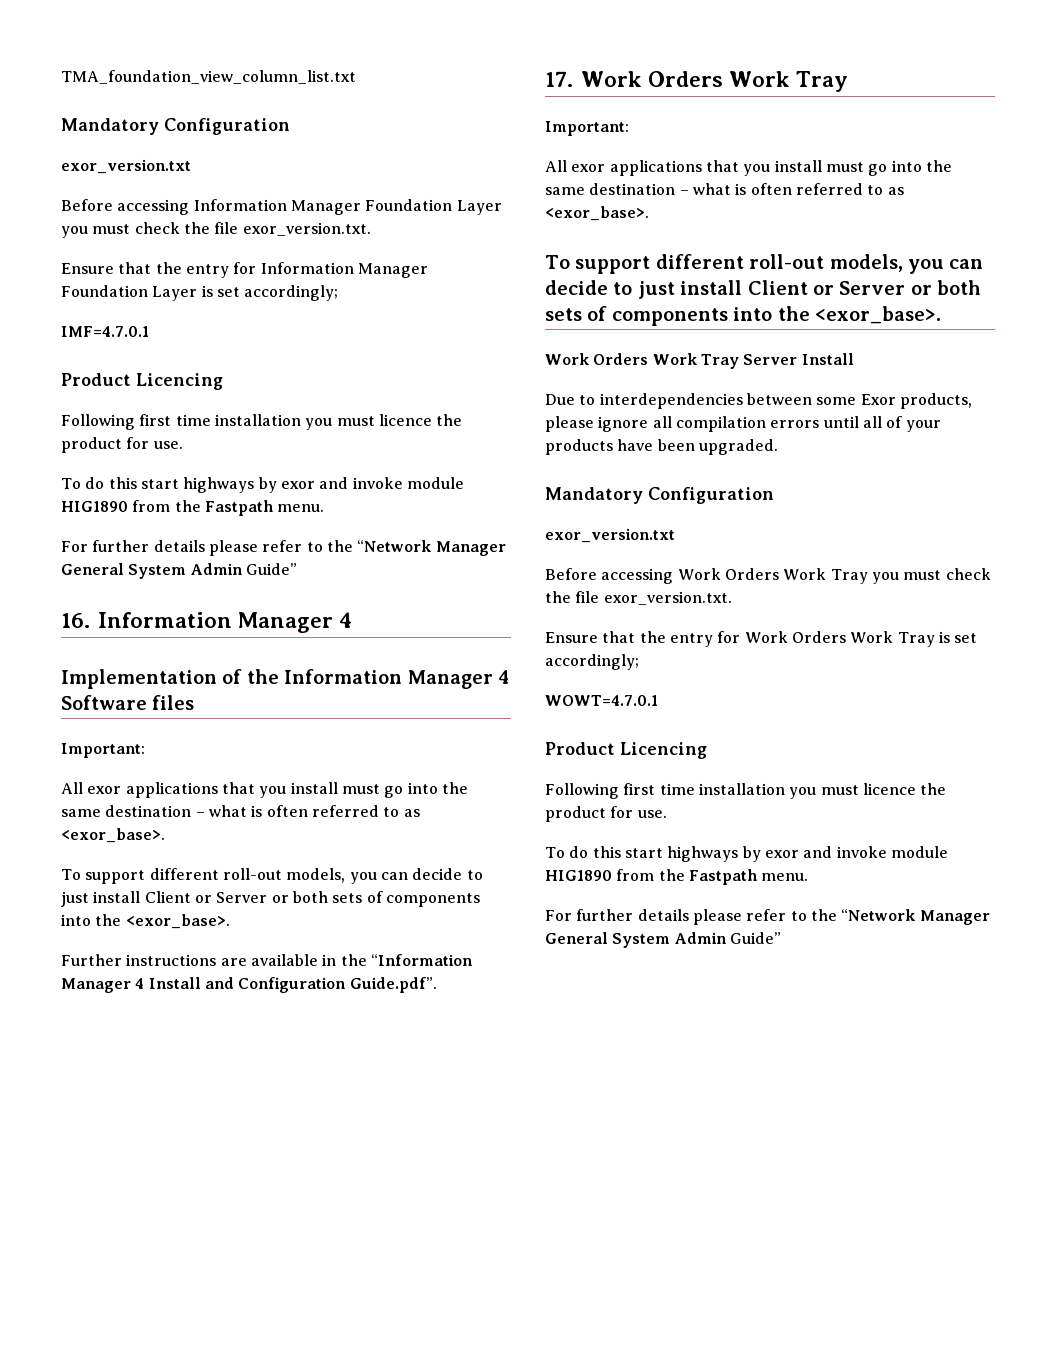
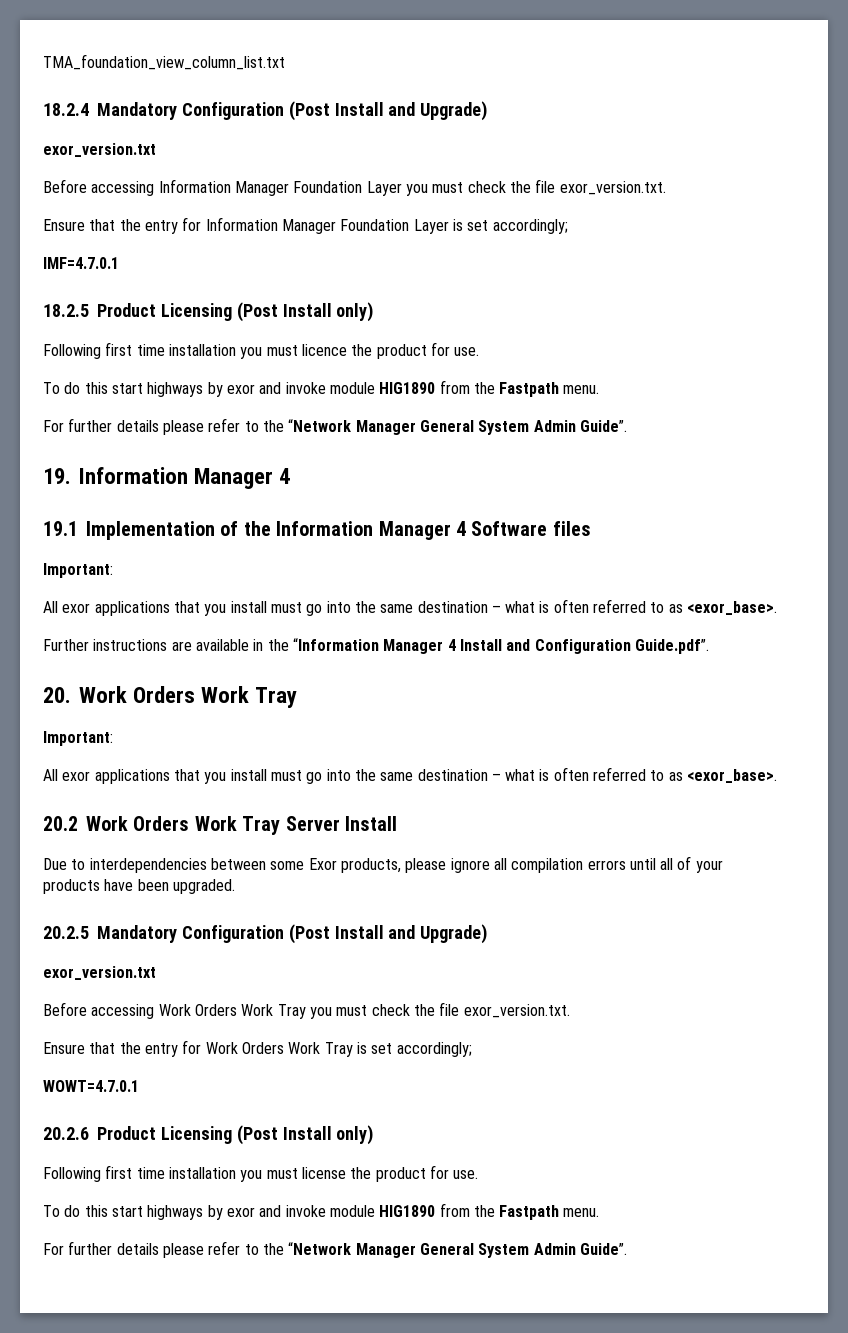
[61,118,290,135] Mandatory Configuration -> [43,101,488,121] 18.2.4 Mandatory Configuration (Post Install and Upgrade)
[61,373,223,390] Product Licencing -> [43,302,374,322] 18.2.5 Product Licensing (Post Install only)
[245,563,297,575] [61,613,90,628] Guide” // 16. -> [579,420,627,432] [43,468,71,484] Guide”. // 19.
(353, 620) none -> [43,521,78,536] 19.1
[61,868,483,884] [61,891,480,907] [61,914,230,929] // To support different roll-out models, you can decide to just install Client or Server or both sets of components into the <exor_base>. -> (778, 608) none
[545,71,573,87] 17. -> [43,687,71,703] 20.
[545,254,984,274] [545,280,982,299] [545,306,941,326] To support different roll-out models, you can decide to just install Client or Server or both sets of components into the <exor_base>. // -> [43,816,78,831] 20.2
[545,487,774,504] Mandatory Configuration -> [43,924,488,944] 20.2.5 Mandatory Configuration (Post Install and Upgrade)
[545,742,707,759] [545,783,916,799] Product Licencing // Following first time installation you must licence -> [43,1125,374,1145] [43,1165,346,1182] 20.2.6 Product Licensing (Post Install only) // Following first time installation you must license
[729,932,781,944] Guide” -> [579,1243,627,1255] Guide”.

